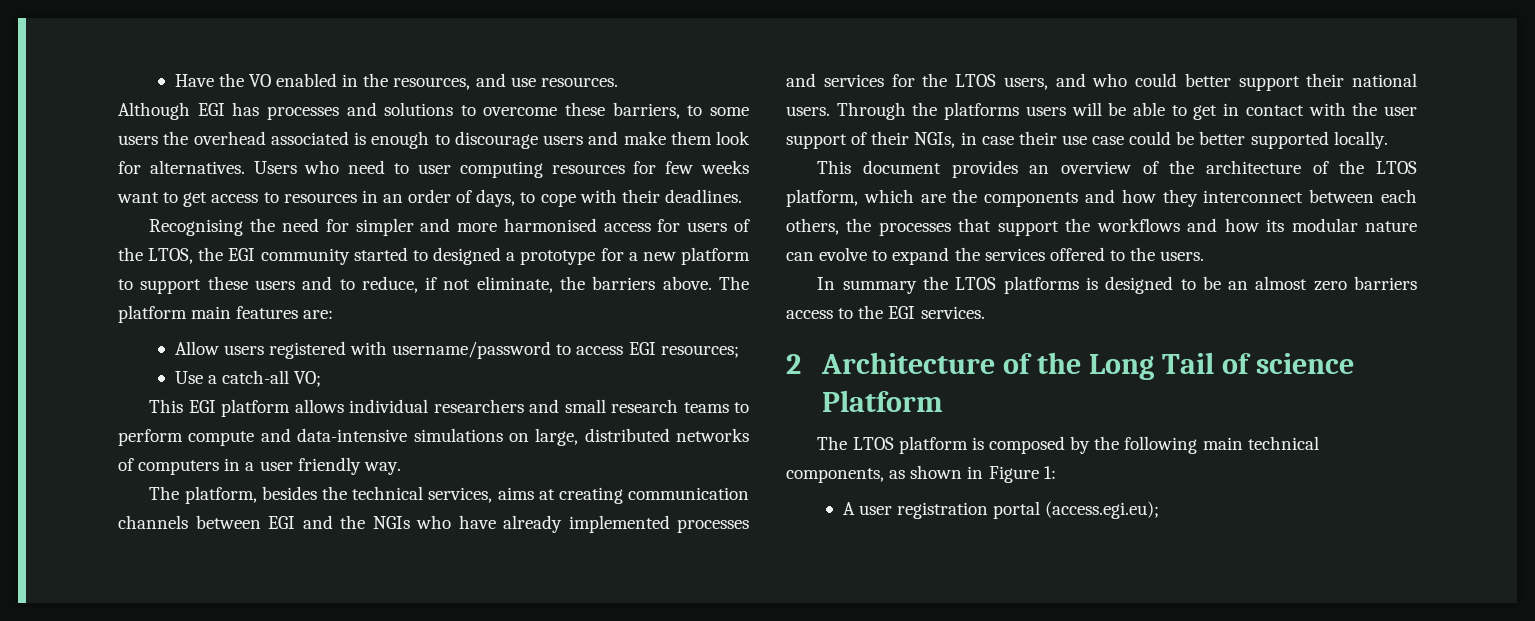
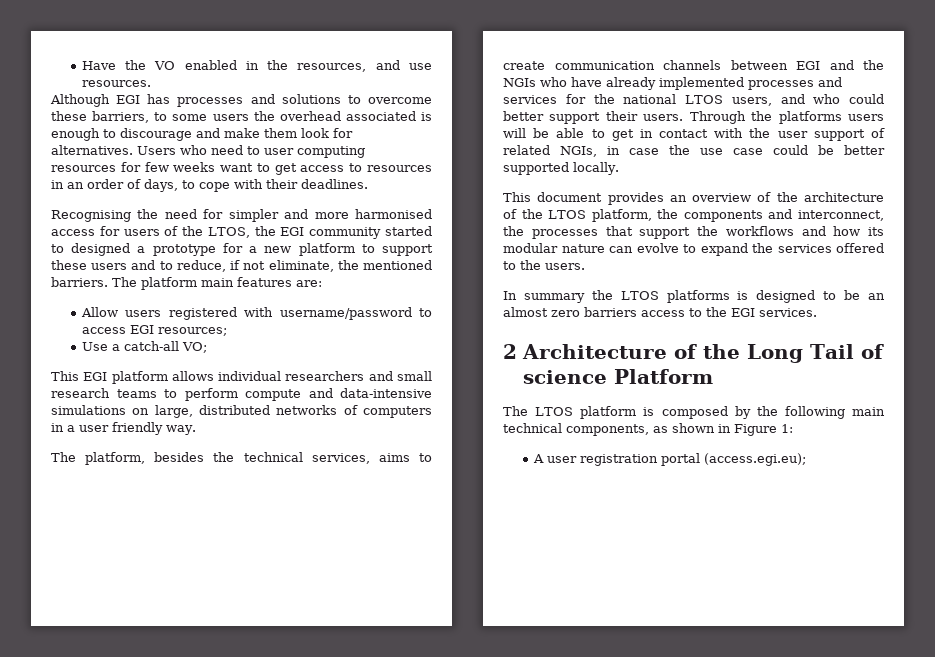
[543,135,583,145] users -> (192, 134) none
[592,276,712,290] barriers above. -> [363,260,433,270] [51,277,108,287] mentioned barriers.
[538,487,623,504] at creating -> [419,453,433,462] [503,61,545,70] to create
(948, 80) none -> [623,94,677,104] national
[1352,73,1417,87] national -> (638, 116) none
[871,131,910,145] their -> [503,145,550,155] related
[1018,131,1057,145] their -> [669,145,690,155] the
[863,189,946,203] which are -> (652, 215) none
[1121,189,1417,207] [786,218,839,235] how they interconnect between each others, -> [798,210,884,221] interconnect,

